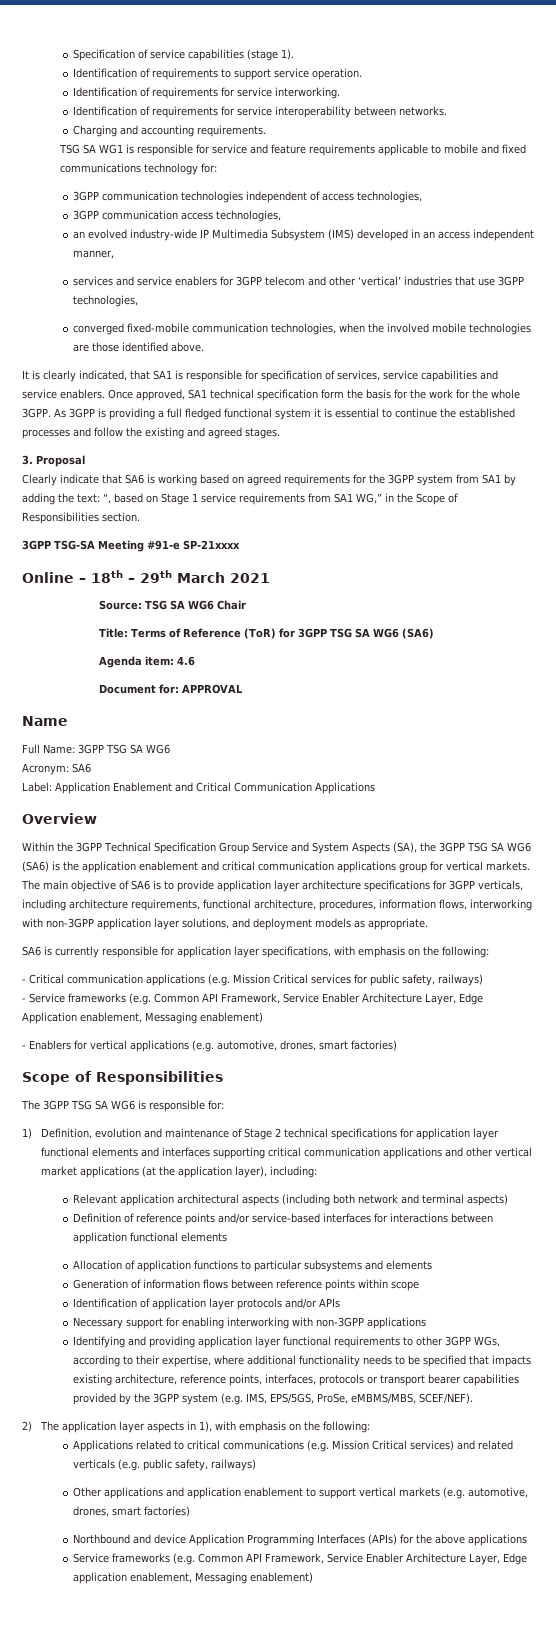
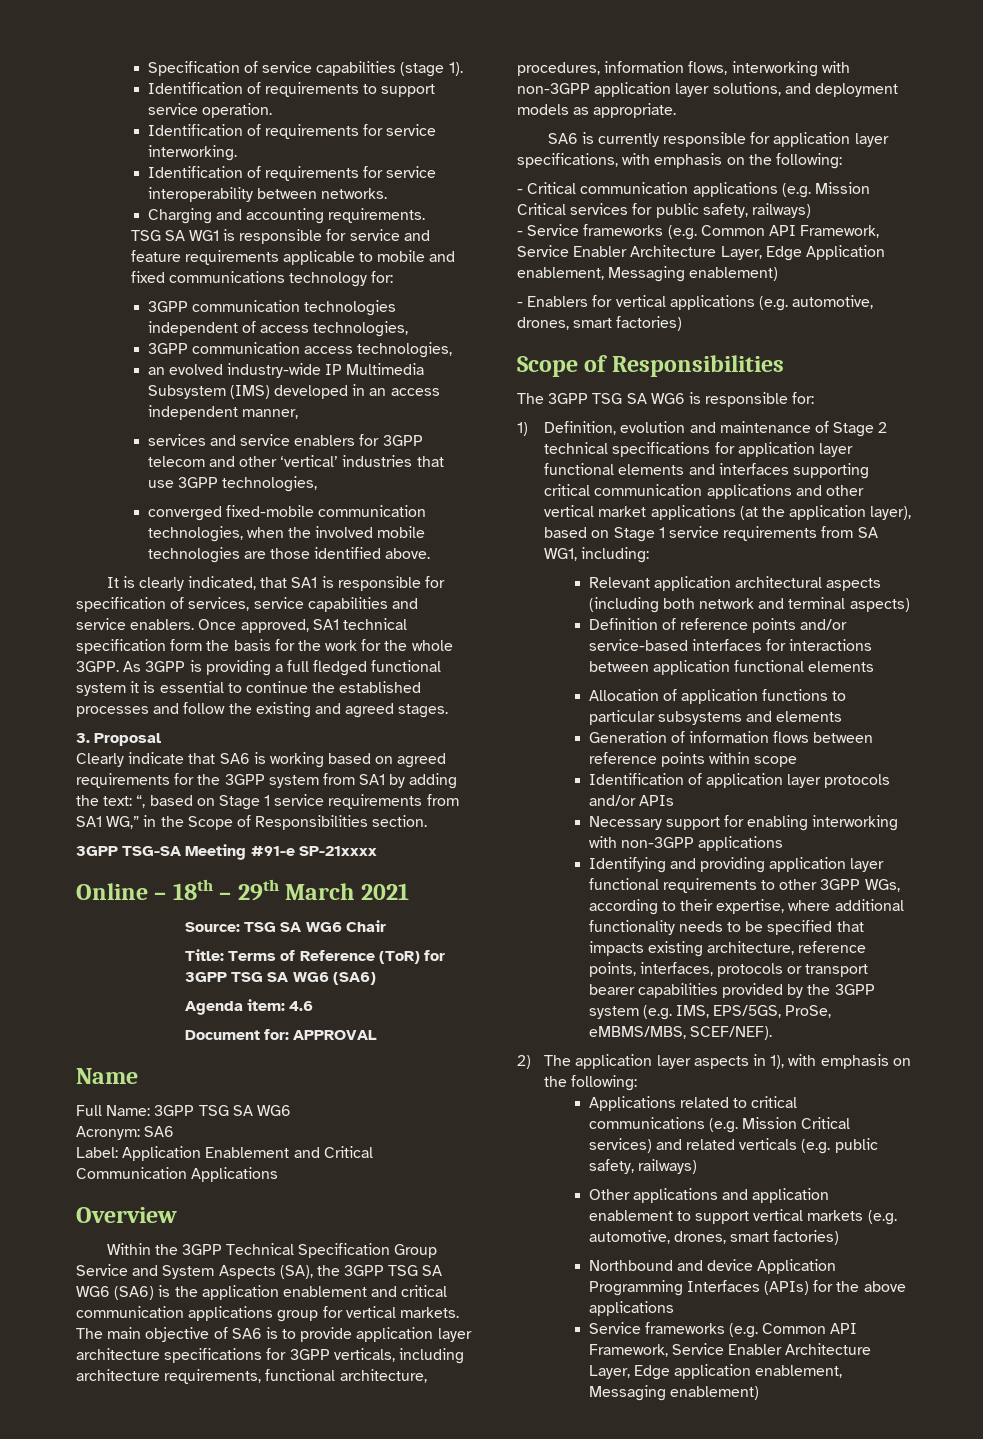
(268, 1172) none -> [544,526,878,542] [544,548,578,561] based on Stage 1 service requirements from SA WG1,

